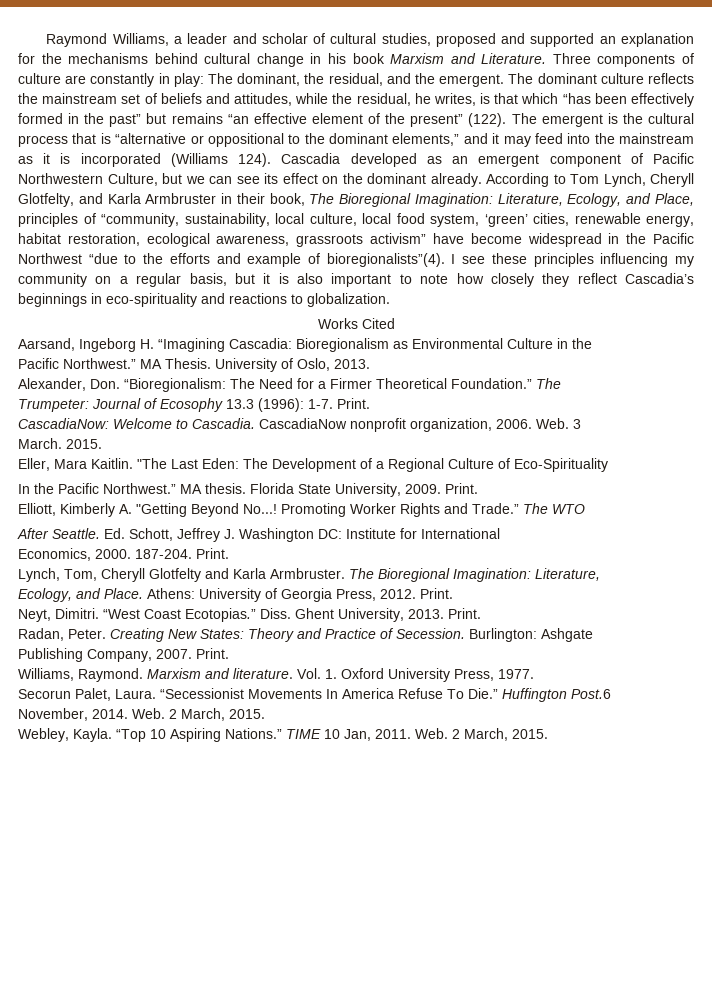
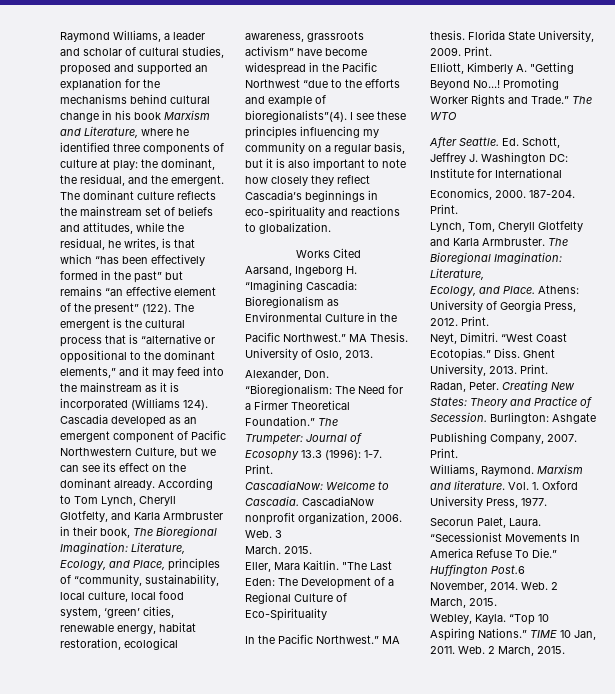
[481,53,694,67] [18,73,233,87] Literature. Three components of culture are constantly in play: The -> [84,126,189,138] [60,142,224,155] [60,159,158,171] Literature, where he identified three components of culture at play: the

